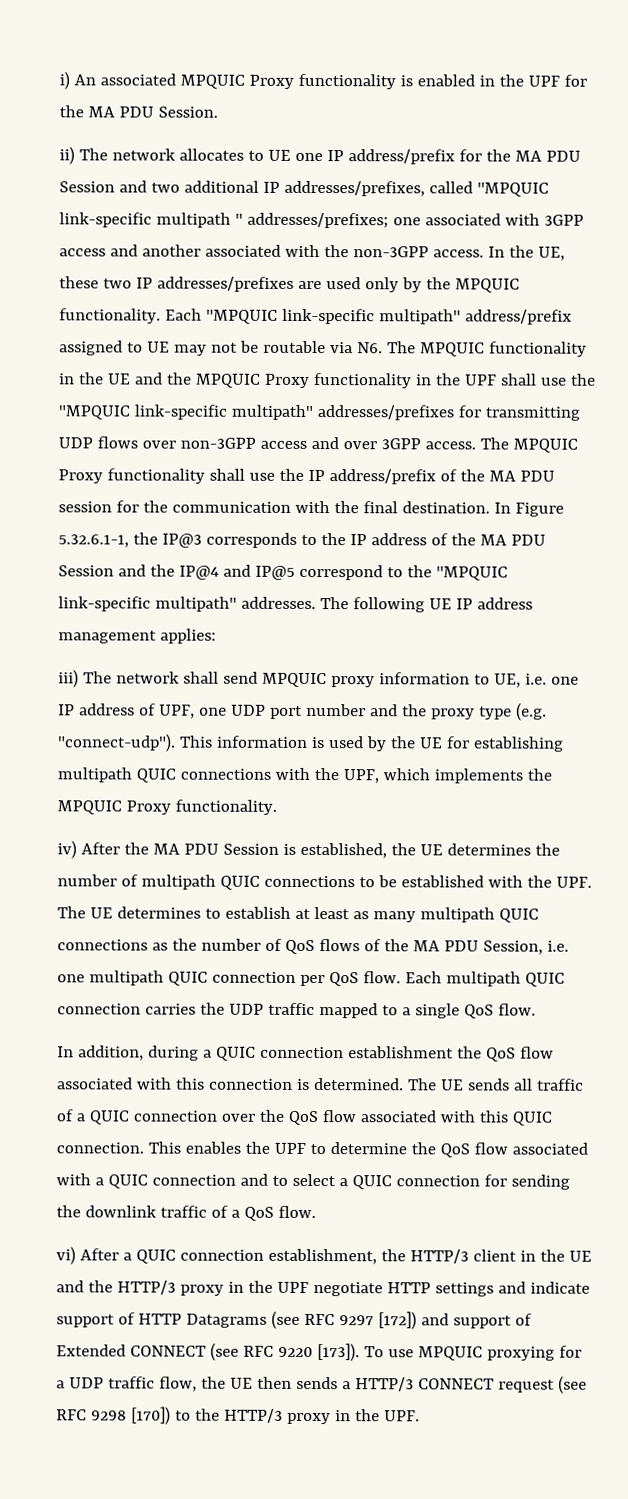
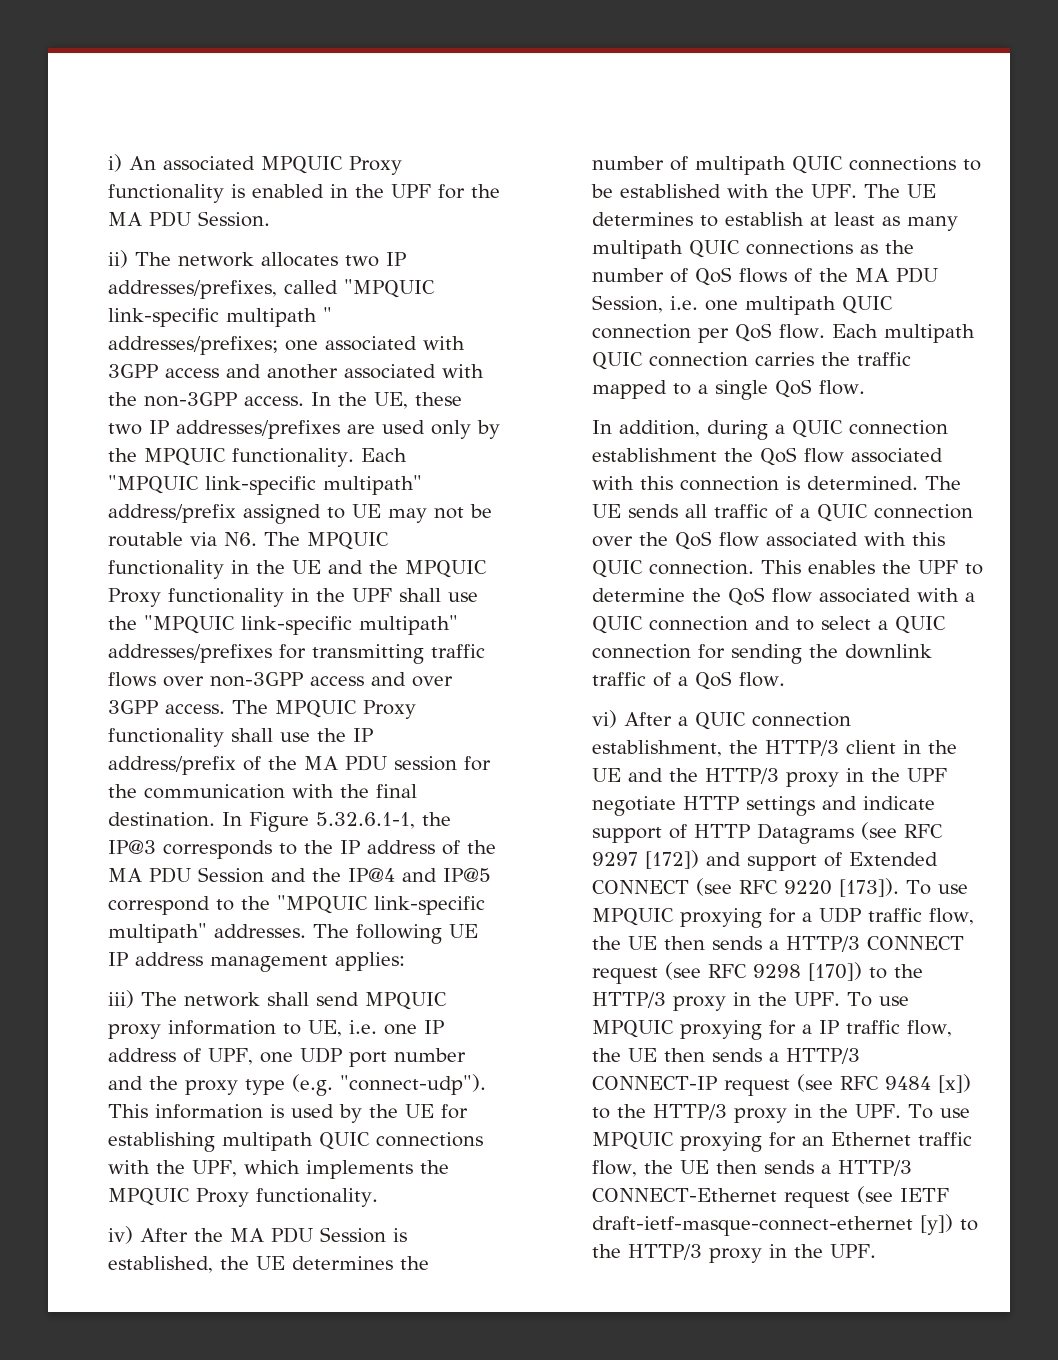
[248,149,582,165] [59,180,260,193] to UE one IP address/prefix for the MA PDU Session and two additional -> [344,255,379,267] two
[58,437,94,449] UDP -> [430,644,485,658] traffic
[229,1003,265,1015] UDP -> (850, 359) none
(421, 1416) none -> [846,992,909,1007] [591,1020,952,1040] [591,1048,860,1064] [591,1074,971,1096] [591,1104,970,1123] [591,1132,972,1152] [591,1160,912,1177] [591,1186,949,1208] [591,1214,978,1236] [591,1244,876,1263] To use MPQUIC proxying for a IP traffic flow, the UE then sends a HTTP/3 CONNECT-IP request (see RFC 9484 [x]) to the HTTP/3 proxy in the UPF. To use MPQUIC proxying for an Ethernet traffic flow, the UE then sends a HTTP/3 CONNECT-Ethernet request (see IETF draft-ietf-masque-connect-ethernet [y]) to the HTTP/3 proxy in the UPF.

